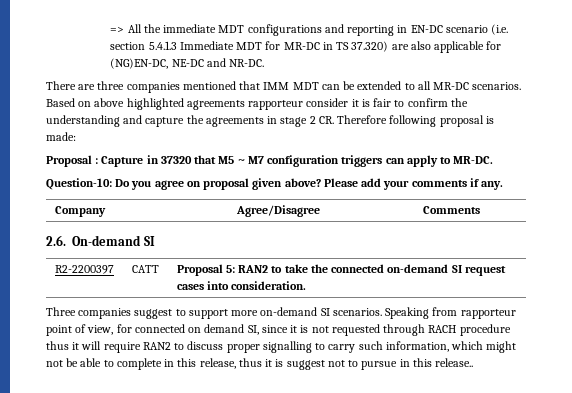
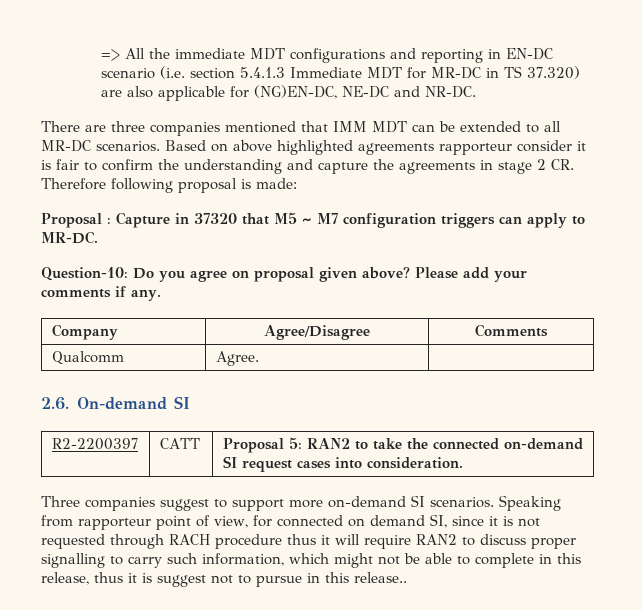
(480, 210) none -> [51,351,124,365] [215,351,259,366] // Qualcomm | Agree. |

